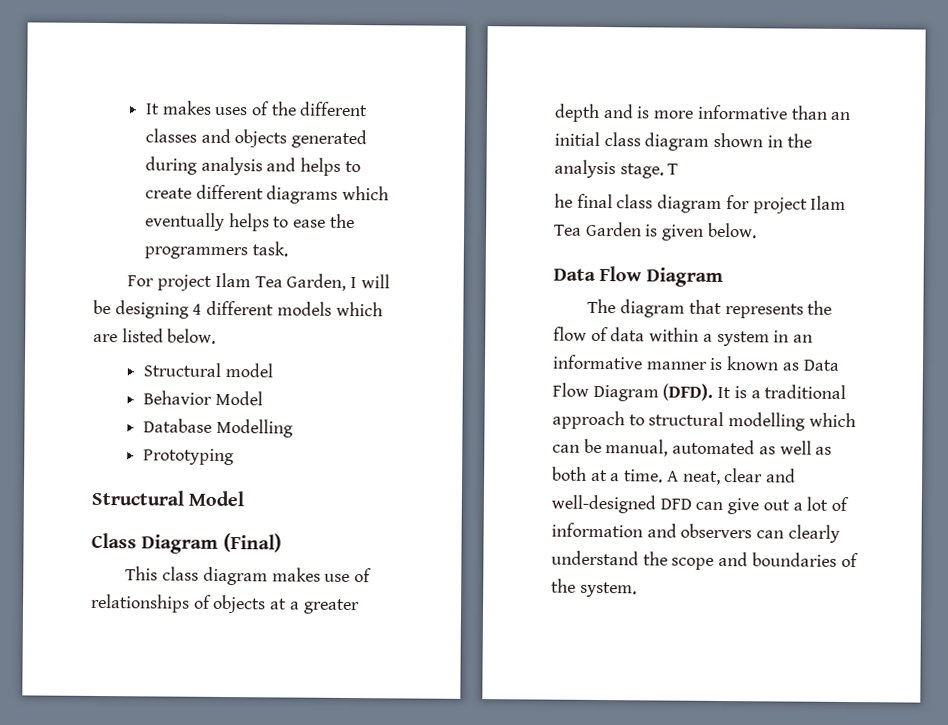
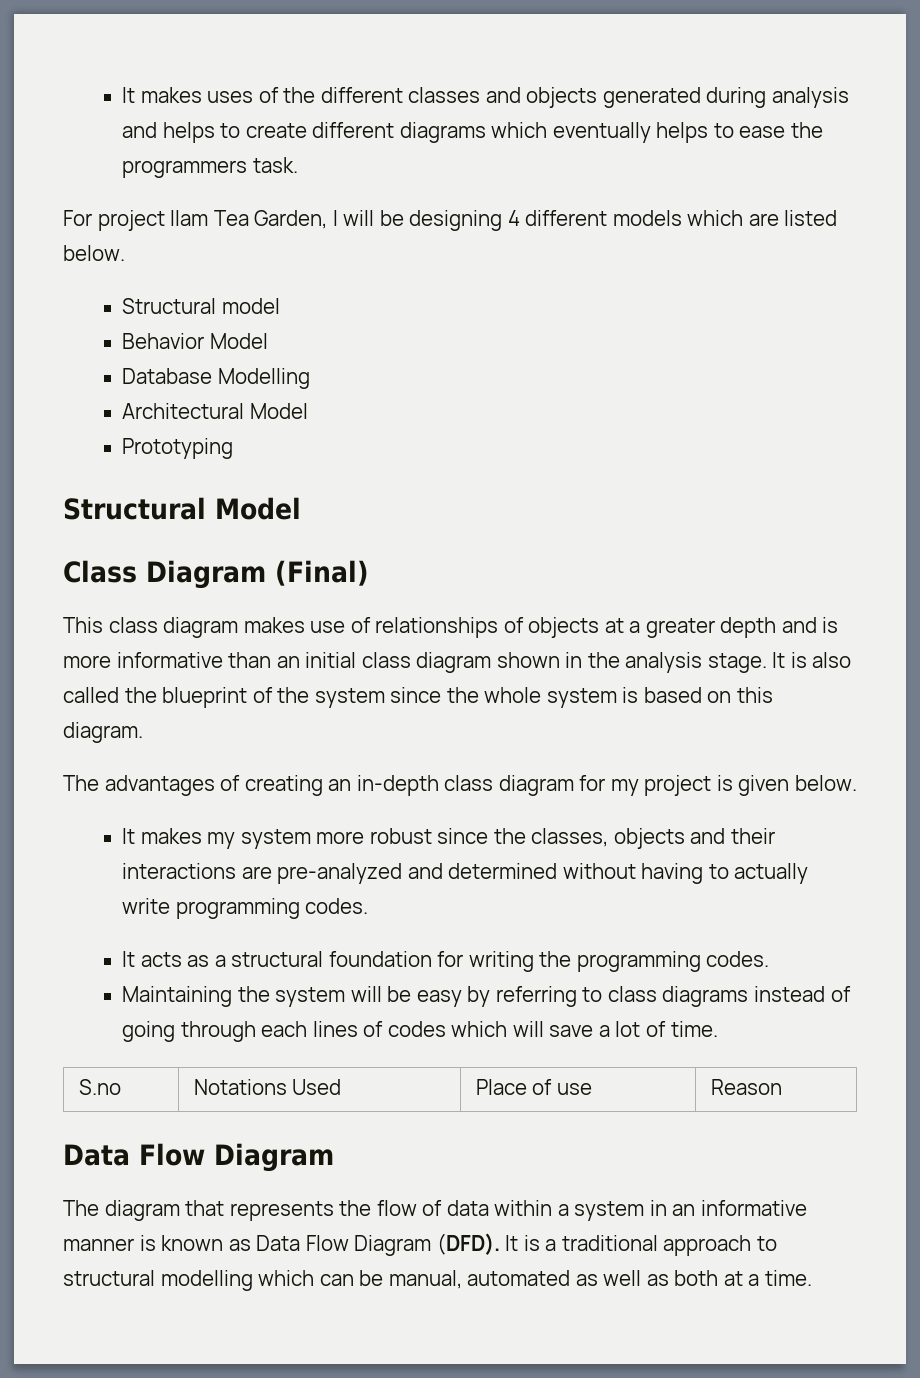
(293, 428) none -> [122,403,308,419] // Architectural Model
[667,163,679,175] [554,193,847,214] [554,221,757,241] T // he final class diagram for project Ilam Tea Garden is given below. -> [772,652,852,668] [63,687,773,708] [63,722,143,743] [63,775,857,796] [122,828,776,849] [122,863,809,884] [122,898,369,919] [122,951,770,972] [122,986,851,1007] [122,1021,718,1042] [78,1079,121,1095] [193,1079,342,1095] [475,1079,592,1095] [710,1079,782,1095] It is also called the blueprint of the system since the whole system is based on this diagram. // The advantages of creating an in-depth class diagram for my project is given below. // It makes my system more robust since the classes, objects and their interactions are pre-analyzed and determined without having to actually write programming codes. // It acts as a structural foundation for writing the programming codes. // Maintaining the system will be easy by referring to class diagrams instead of going through each lines of codes which will save a lot of time. // S.no | Notations Used | Place of use | Reason
[666,468,797,485] [551,494,850,515] [551,522,840,543] [551,550,859,570] [551,578,637,598] A neat, clear and well-designed DFD can give out a lot of information and observers can clearly understand the scope and boundaries of the system. -> (812, 1278) none

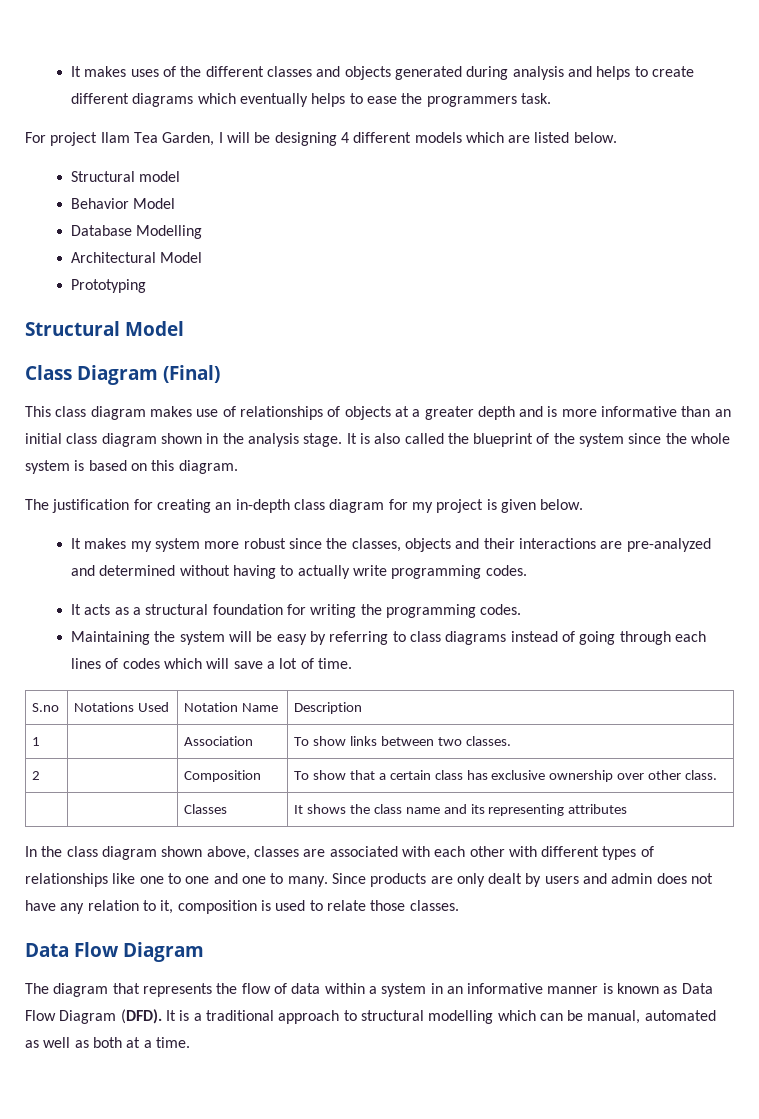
[104,775,241,796] advantages of -> [52,499,153,513] justification for
[475,1079,592,1095] [710,1079,782,1095] Place of use | Reason -> [184,702,278,712] [294,702,363,714] [32,737,41,746] [184,736,254,746] [294,736,511,746] [32,771,41,780] [184,770,262,782] [294,770,718,782] [184,804,228,814] [294,804,628,816] [25,846,654,860] [25,873,714,887] [25,900,459,914] Notation Name | Description // 1 | | Association | To show links between two classes. // 2 | | Composition | To show that a certain class has exclusive ownership over other class. // | | Classes | It shows the class name and its representing attributes // In the class diagram shown above, classes are associated with each other with different types of relationships like one to one and one to many. Since products are only dealt by users and admin does not have any relation to it, composition is used to relate those classes.

